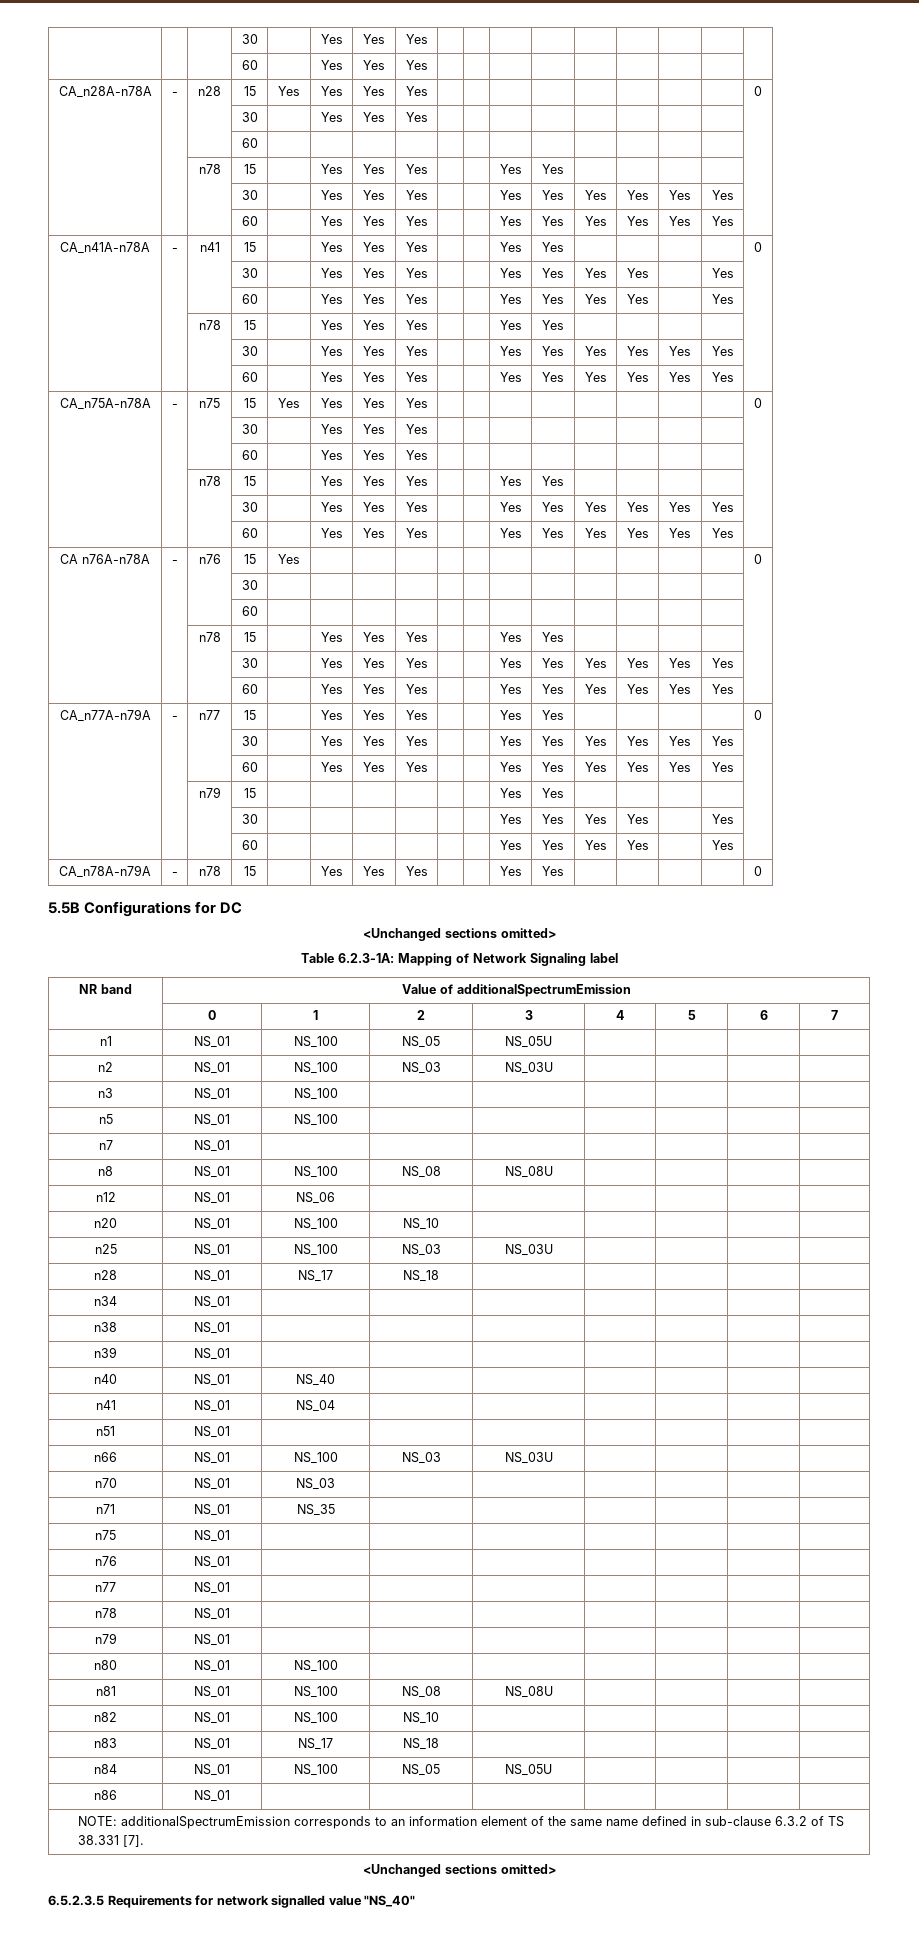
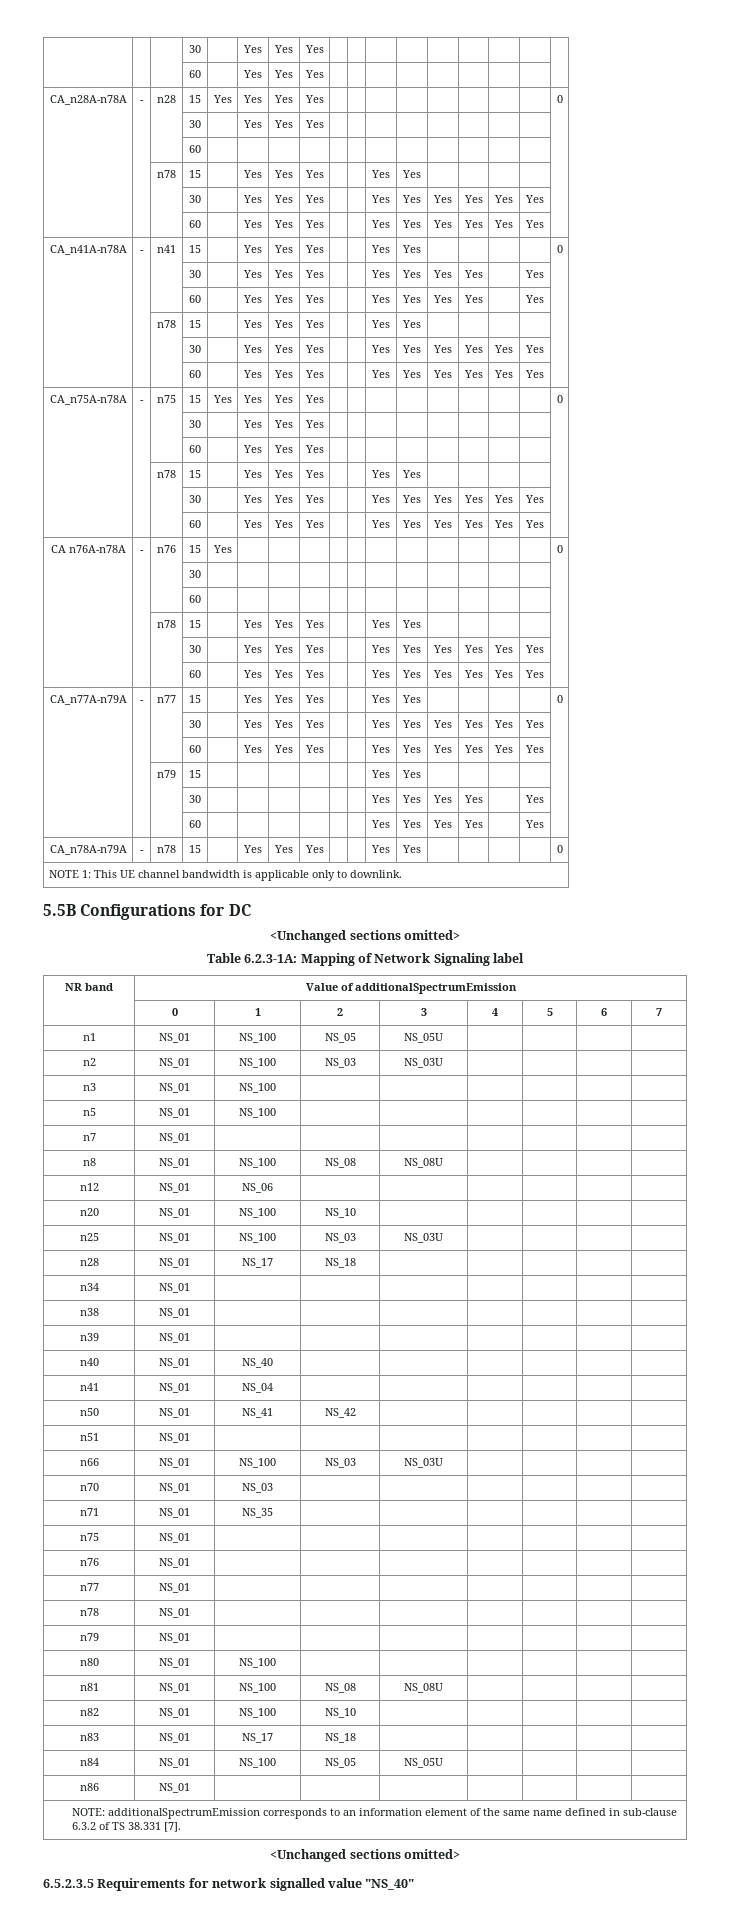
(762, 871) none -> [48,870,402,881] // NOTE 1: This UE channel bandwidth is applicable only to downlink.
(335, 1406) none -> [79,1408,99,1416] [159,1408,190,1418] [242,1408,273,1418] [324,1408,356,1418] // n50 | NS_01 | NS_41 | NS_42 | | | | |

